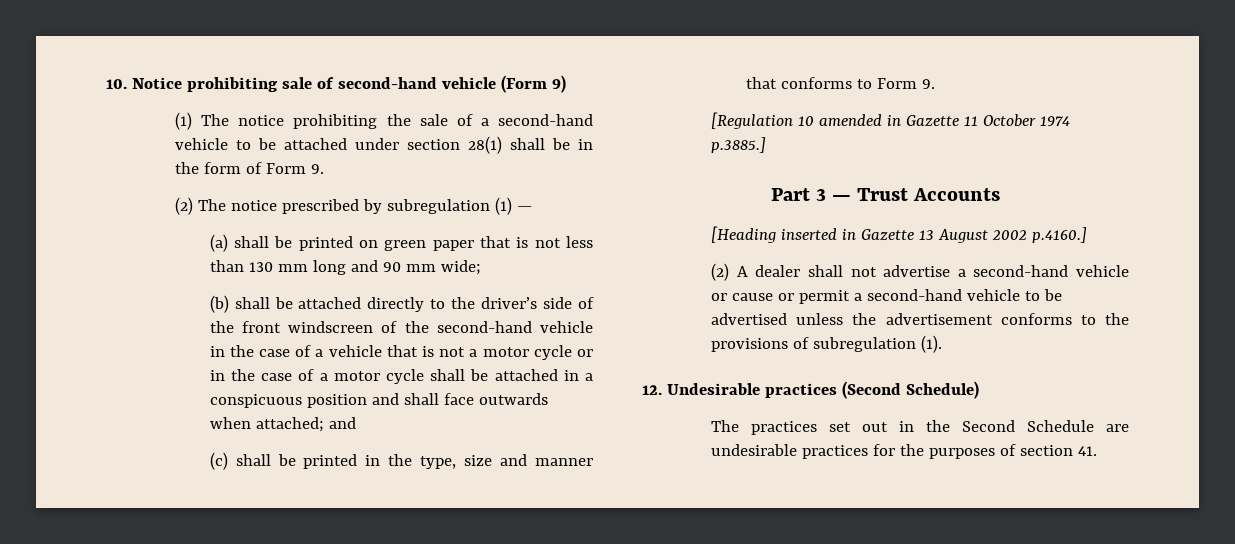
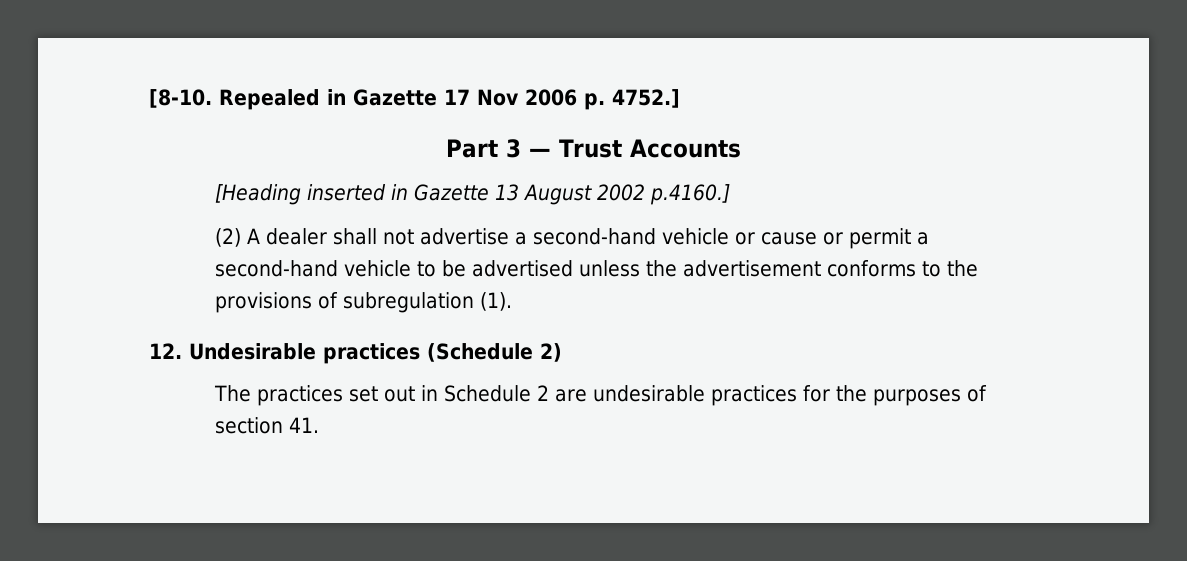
[106,75,566,93] [175,112,593,130] [175,136,593,154] [175,162,325,174] [175,197,533,215] [209,234,594,252] [209,260,481,275] [209,295,594,313] [209,321,593,333] [209,345,594,360] [209,369,594,384] [209,393,548,408] [209,417,356,432] [209,452,593,470] [745,77,935,89] [711,112,1071,129] [711,137,767,153] 10. Notice prohibiting sale of second-hand vehicle (Form 9) // (1) The notice prohibiting the sale of a second-hand vehicle to be attached under section 28(1) shall be in the form of Form 9. // (2) The notice prescribed by subregulation (1) — // (a) shall be printed on green paper that is not less than 130 mm long and 90 mm wide; // (b) shall be attached directly to the driver’s side of the front windscreen of the second-hand vehicle in the case of a vehicle that is not a motor cycle or in the case of a motor cycle shall be attached in a conspicuous position and shall face outwards when attached; and // (c) shall be printed in the type, size and manner that conforms to Form 9. // [Regulation 10 amended in Gazette 11 October 1974 p.3885.] -> [149,89,680,110] [8-10. Repealed in Gazette 17 Nov 2006 p. 4752.]
[841,381,979,399] (Second Schedule) -> [427,343,562,362] (Schedule 2)
[926,420,1095,432] the Second Schedule -> [443,385,549,402] Schedule 2

